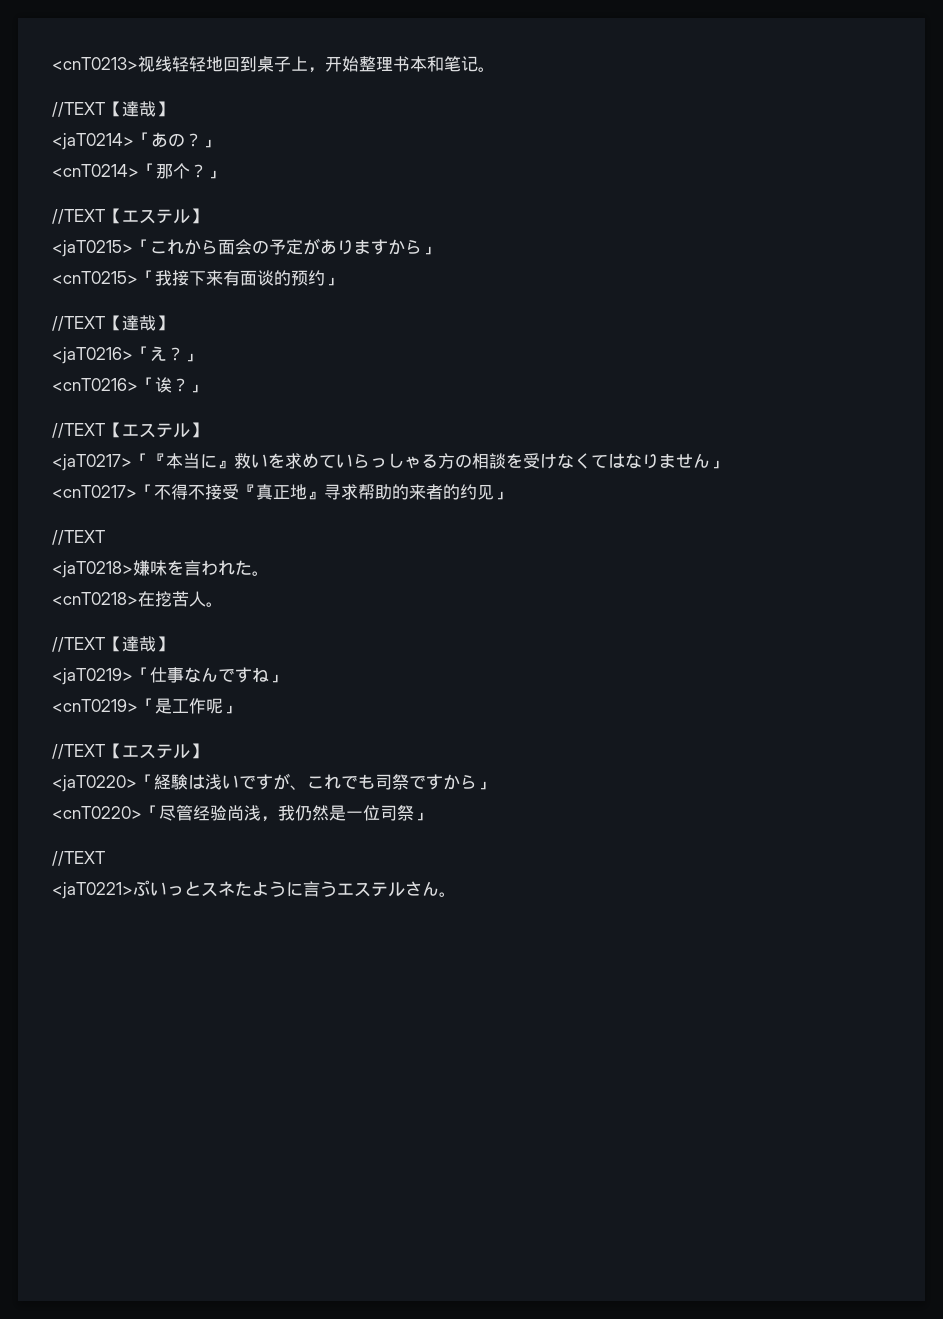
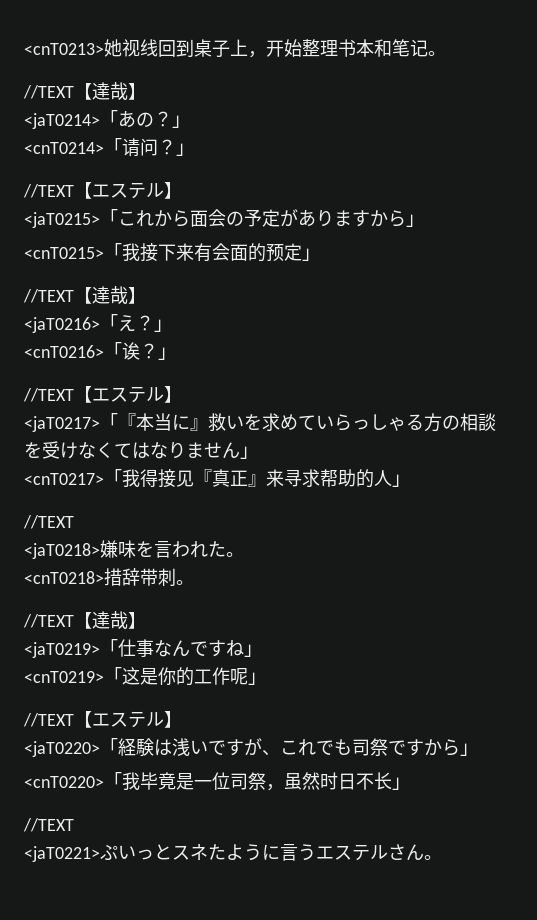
[138,56,223,72] 视线轻轻地 -> [104,39,158,57] 她视线
[156,163,190,179] 那个 -> [122,138,158,157] 请问
[240,270,325,286] 面谈的预约 -> [212,243,302,262] 会面的预定
[154,484,494,500] 不得不接受『真正地』寻求帮助的来者的约见 -> [122,469,392,488] 我得接见『真正』来寻求帮助的人
[138,591,206,607] 在挖苦人 -> [104,568,176,587] 措辞带刺
[155,698,172,714] 是 -> [122,667,194,686] 这是你的
[159,805,414,822] 尽管经验尚浅，我仍然是一位司祭 -> [122,772,392,791] 我毕竟是一位司祭，虽然时日不长

